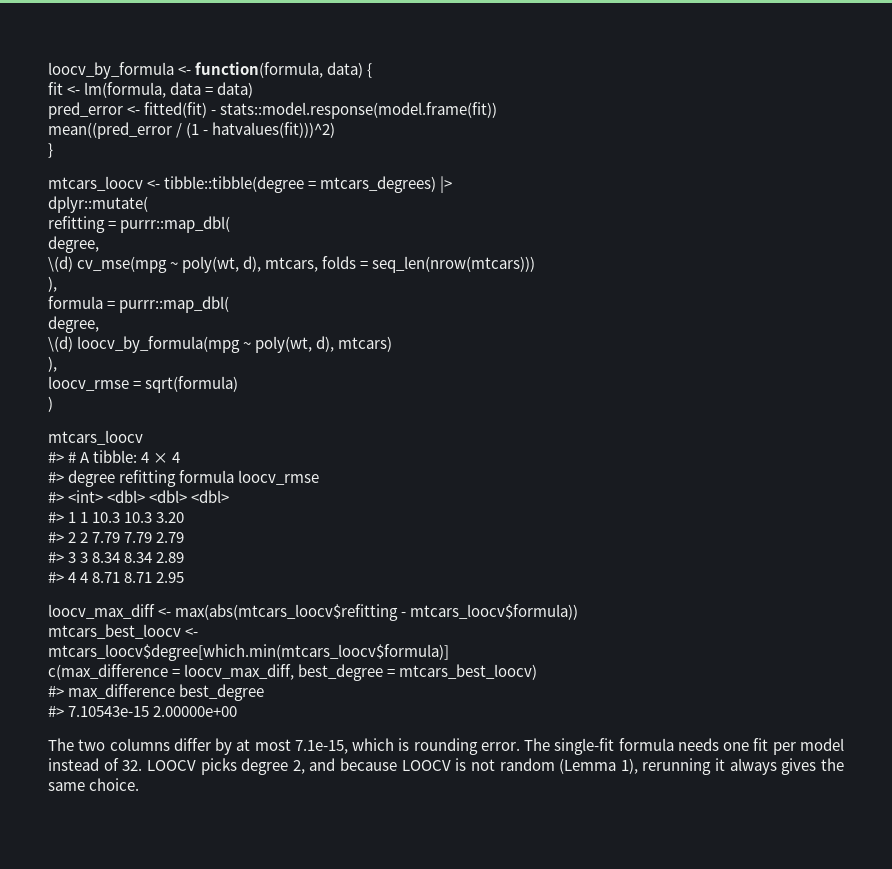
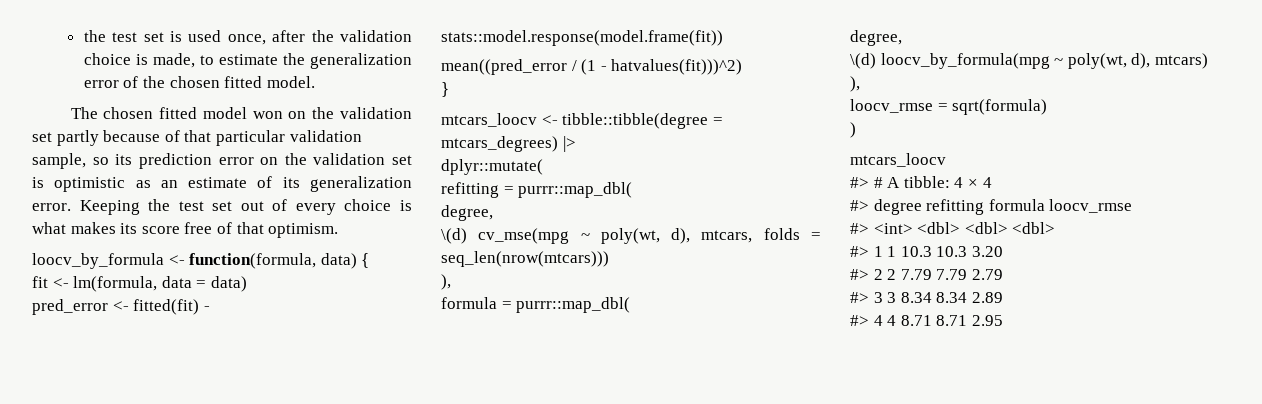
(48, 70) none -> [83,30,412,45] [83,53,413,69] [83,76,315,88] [70,107,413,119] [32,130,362,146] [32,153,412,169] [32,176,412,192] [32,199,412,215] [32,222,339,238] the test set is used once, after the validation choice is made, to estimate the generalization error of the chosen fitted model. // The chosen fitted model won on the validation set partly because of that particular validation sample, so its prediction error on the validation set is optimistic as an estimate of its generalization error. Keeping the test set out of every choice is what makes its score free of that optimism. //
[48,604,579,621] [48,624,199,639] [48,644,449,661] [48,664,538,681] [48,684,265,701] [48,705,238,717] [48,738,845,755] [48,758,845,775] [48,778,140,791] // loocv_max_diff <- max(abs(mtcars_loocv$refitting - mtcars_loocv$formula)) // mtcars_best_loocv <- // mtcars_loocv$degree[which.min(mtcars_loocv$formula)] // c(max_difference = loocv_max_diff, best_degree = mtcars_best_loocv) // #> max_difference best_degree // #> 7.10543e-15 2.00000e+00 // The two columns differ by at most 7.1e-15, which is rounding error. The single-fit formula needs one fit per model instead of 32. LOOCV picks degree 2, and because LOOCV is not random (Lemma 1), rerunning it always gives the same choice. -> (1003, 320) none

